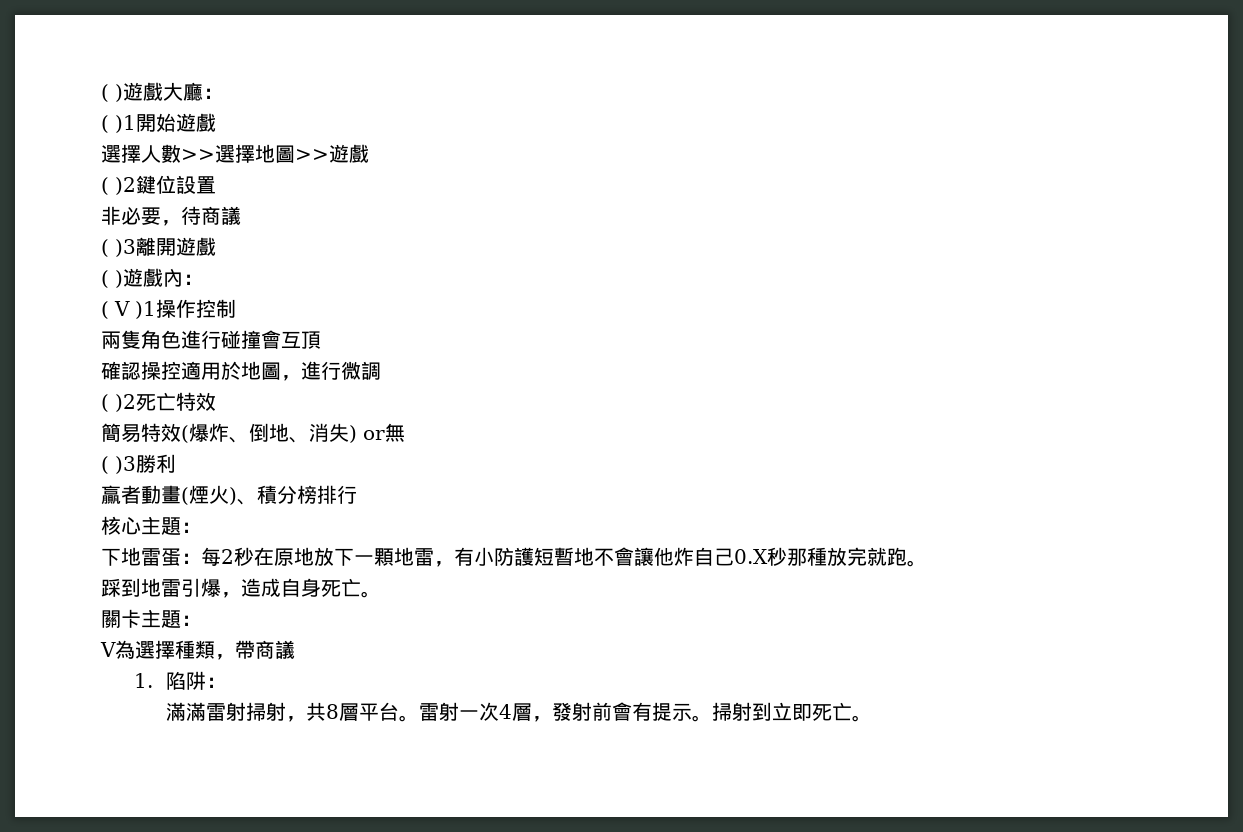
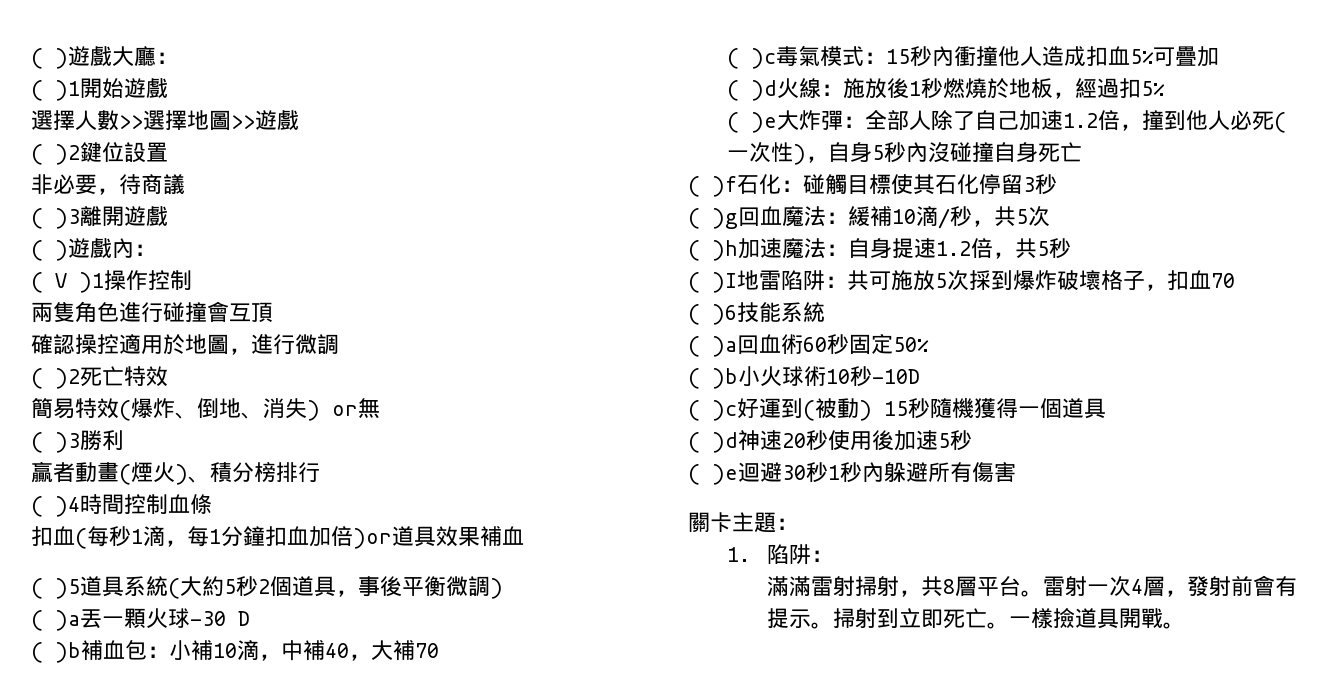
[101,516,201,535] [101,547,927,567] [101,578,381,598] [101,609,201,628] [100,640,295,660] 核心主題： // 下地雷蛋：每2秒在原地放下一顆地雷，有小防護短暫地不會讓他炸自己0.X秒那種放完就跑。 // 踩到地雷引爆，造成自身死亡。 // 關卡主題： // V為選擇種類，帶商議 -> [31,494,212,517] [31,525,524,549] [31,576,503,599] [31,608,250,631] [31,639,439,663] [727,45,1220,69] [727,78,1166,101] [727,110,1287,133] [727,142,1083,165] [688,174,1057,197] [688,205,1050,229] [688,238,1071,261] [688,270,1235,293] [688,302,825,325] [688,334,929,357] [688,366,920,389] [688,398,1106,421] [688,430,972,453] [688,462,1016,485] [688,512,798,533] ( )4時間控制血條 // 扣血(每秒1滴，每1分鐘扣血加倍)or道具效果補血 // ( )5道具系統(大約5秒2個道具，事後平衡微調) // ( )a丟一顆火球-30 D // ( )b補血包：小補10滴，中補40，大補70 // ( )c毒氣模式：15秒內衝撞他人造成扣血5%可疊加 // ( )d火線：施放後1秒燃燒於地板，經過扣5% // ( )e大炸彈：全部人除了自己加速1.2倍，撞到他人必死(一次性)，自身5秒內沒碰撞自身死亡 // ( )f石化：碰觸目標使其石化停留3秒 // ( )g回血魔法：緩補10滴/秒，共5次 // ( )h加速魔法：自身提速1.2倍，共5秒 // ( )I地雷陷阱：共可施放5次採到爆炸破壞格子，扣血70 // ( )6技能系統 // ( )a回血術60秒固定50% // ( )b小火球術10秒-10D // ( )c好運到(被動) 15秒隨機獲得一個道具 // ( )d神速20秒使用後加速5秒 // ( )e迴避30秒1秒內躲避所有傷害 // 關卡主題：
(873, 718) none -> [1008,608,1185,629] 一樣撿道具開戰。

